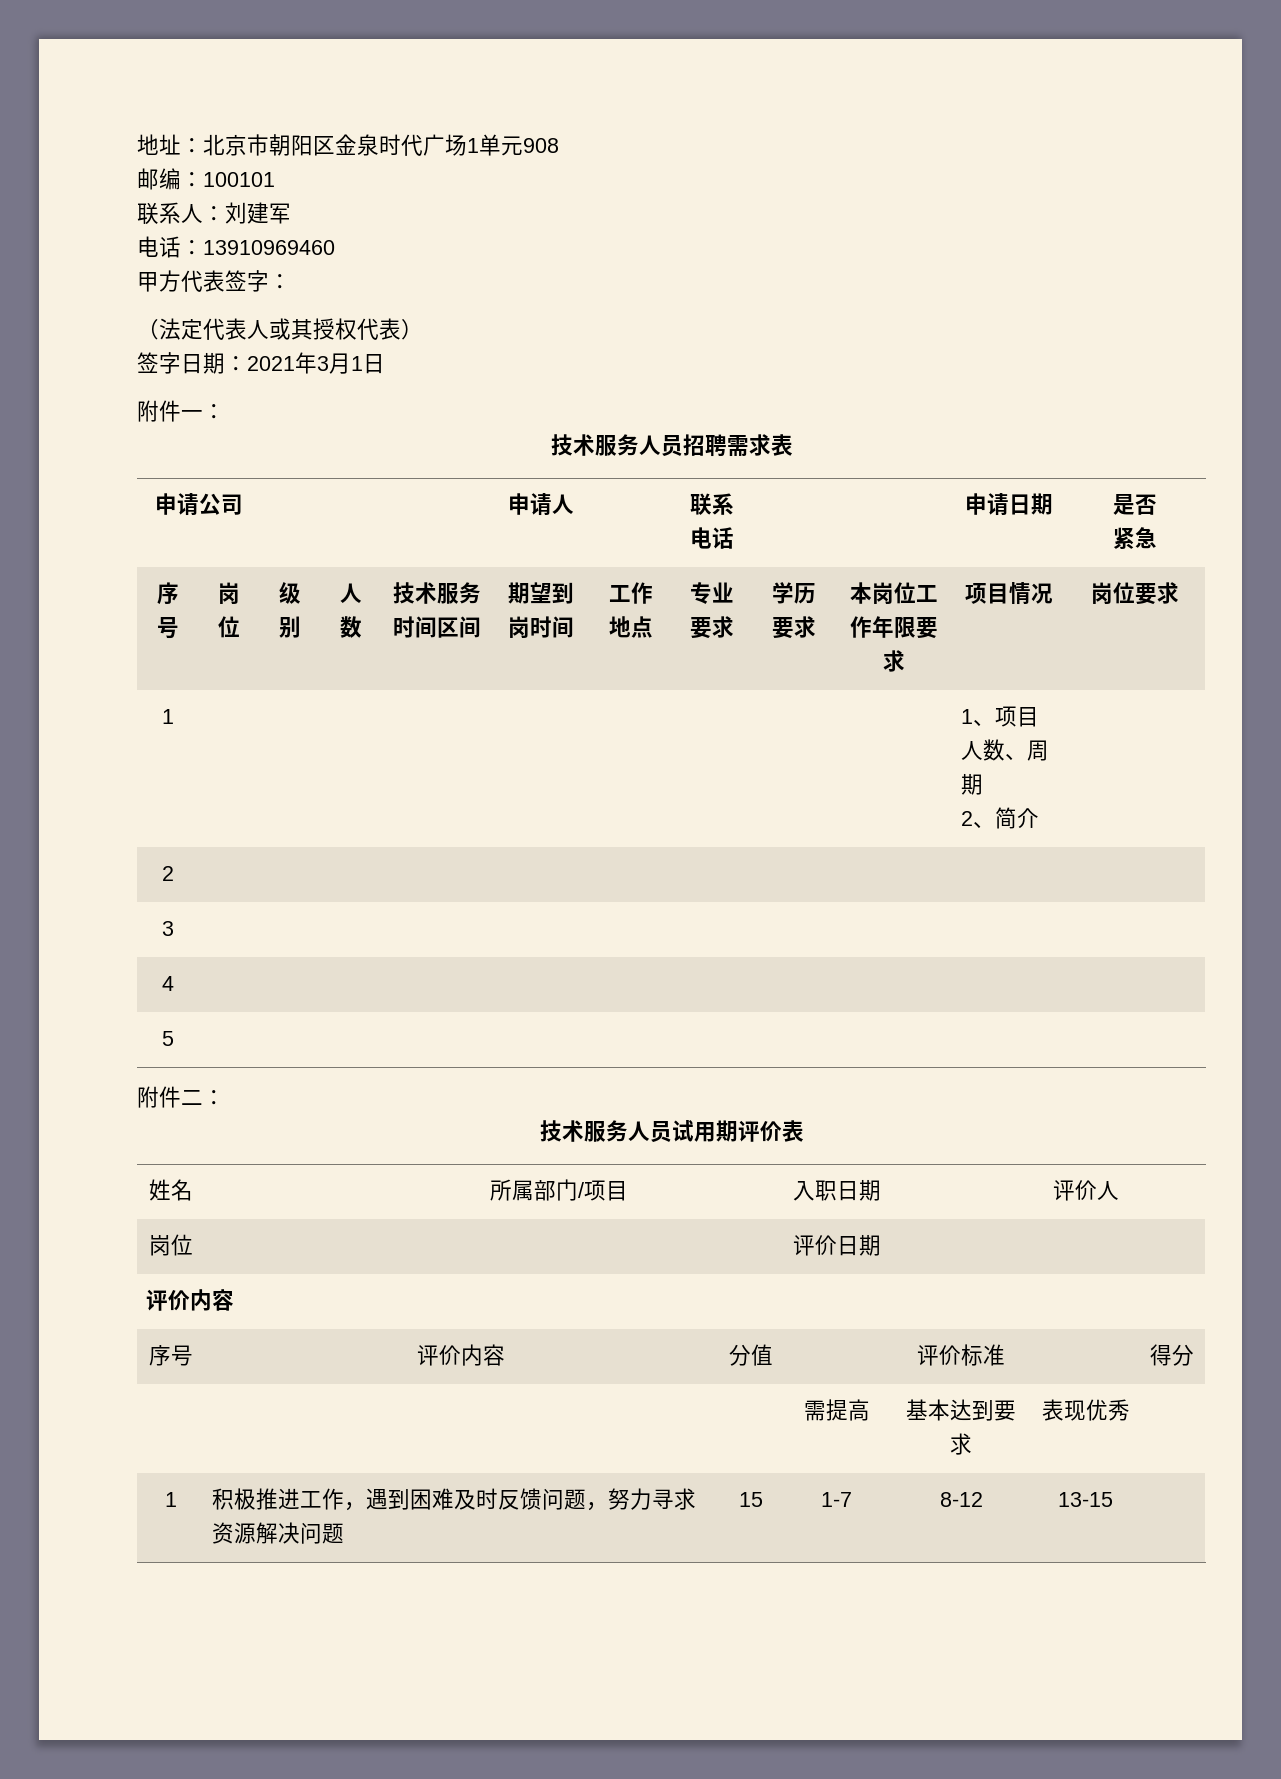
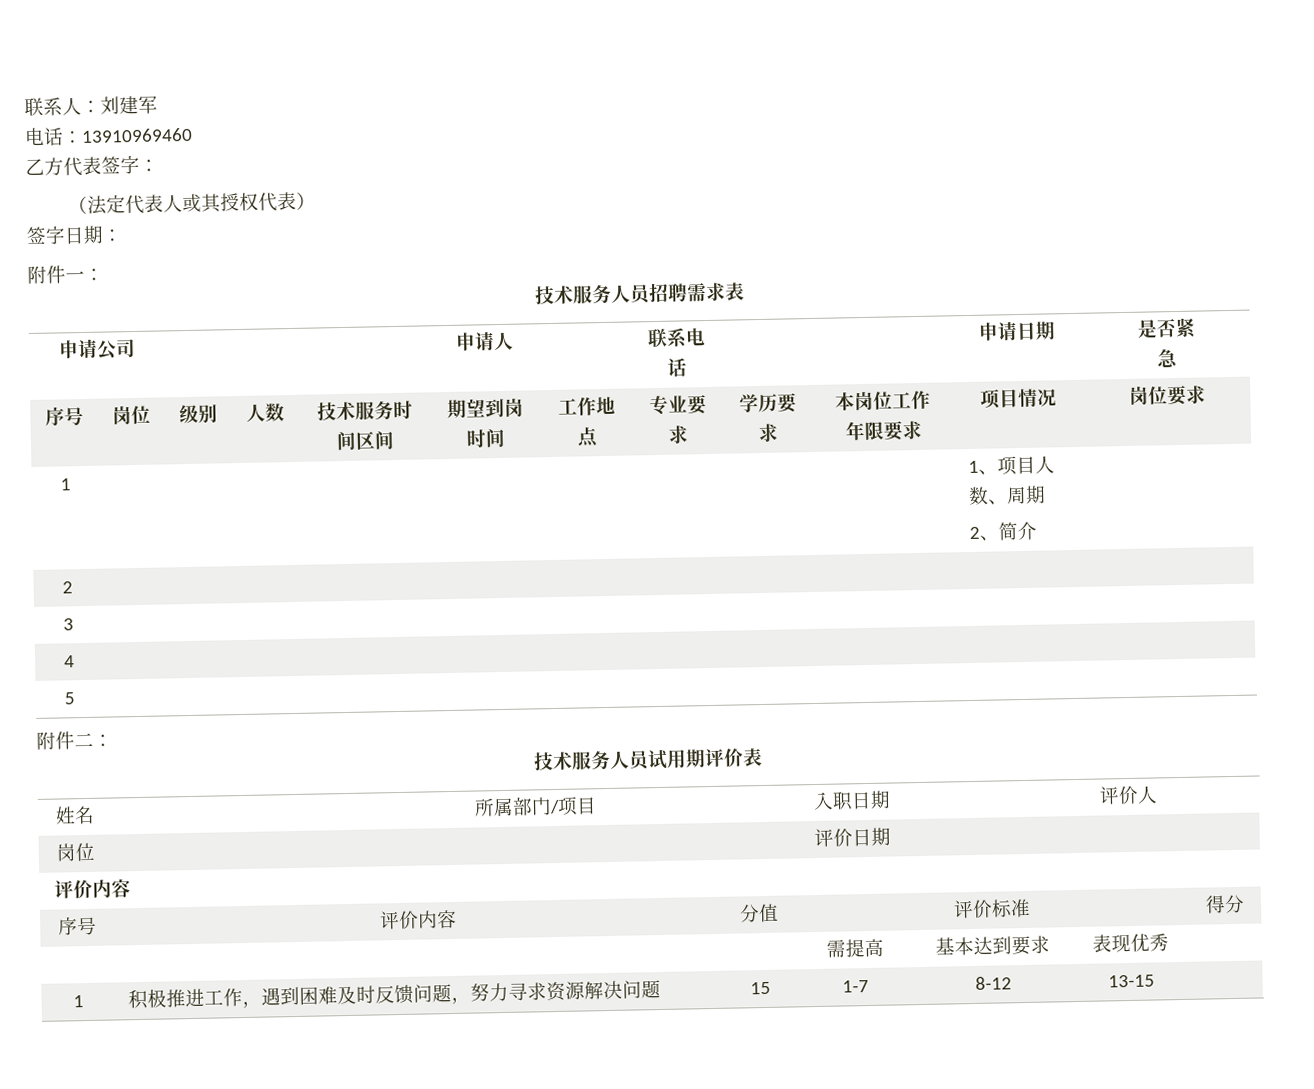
[137,134,559,156] [137,168,275,190] 地址：北京市朝阳区金泉时代广场1单元908 // 邮编：100101 // -> (24, 107) none
[137,272,159,292] 甲 -> [25,158,45,176] 乙
[247,352,385,374] 2021年3月1日 -> (123, 235) none

